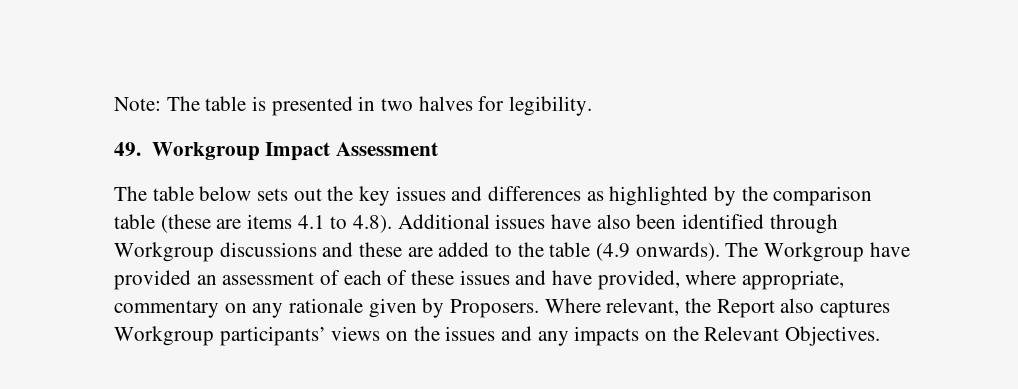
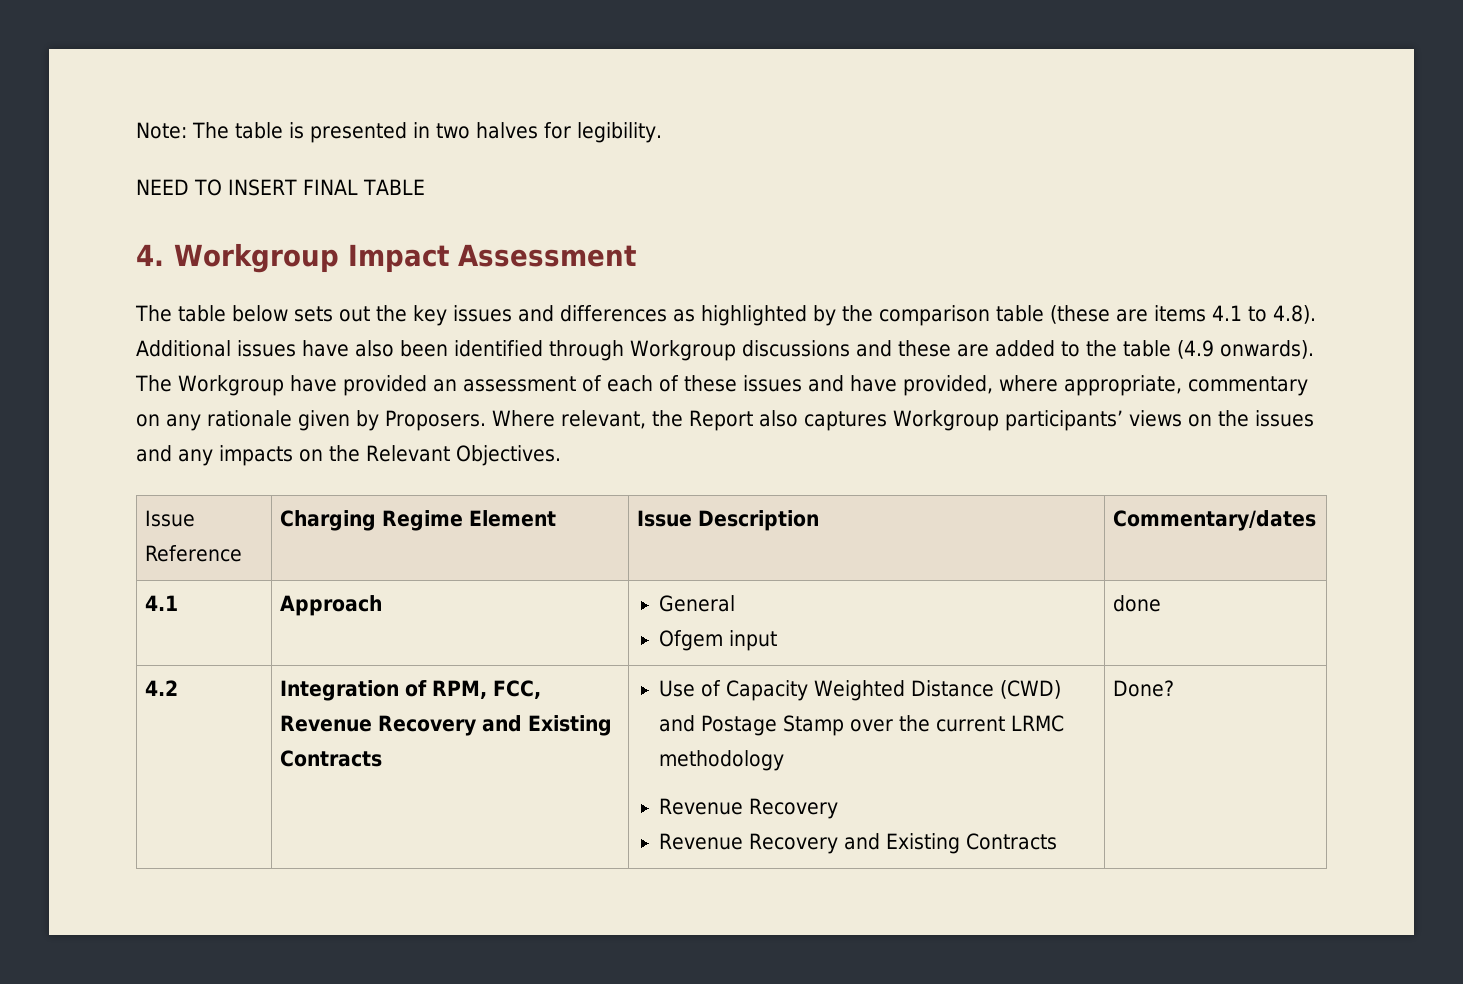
[114,142,141,156] 49. -> [136,179,425,196] [136,244,164,266] NEED TO INSERT FINAL TABLE // 4.
(881, 336) none -> [144,510,195,527] [144,545,243,562] [279,510,556,531] [636,510,819,531] [1112,510,1316,531] [144,595,178,611] [279,595,382,616] [659,595,736,612] [659,630,778,651] [1112,595,1161,612] [144,680,178,696] [279,680,541,701] [279,715,612,736] [279,750,382,767] [659,680,1062,701] [659,715,1065,736] [659,750,785,771] [659,798,839,819] [659,833,1058,854] [1112,680,1174,697] // Issue Reference | Charging Regime Element | Issue Description | Commentary/dates // 4.1 | Approach | General // Ofgem input | done // 4.2 | Integration of RPM, FCC, Revenue Recovery and Existing Contracts | Use of Capacity Weighted Distance (CWD) and Postage Stamp over the current LRMC methodology // Revenue Recovery // Revenue Recovery and Existing Contracts | Done?

